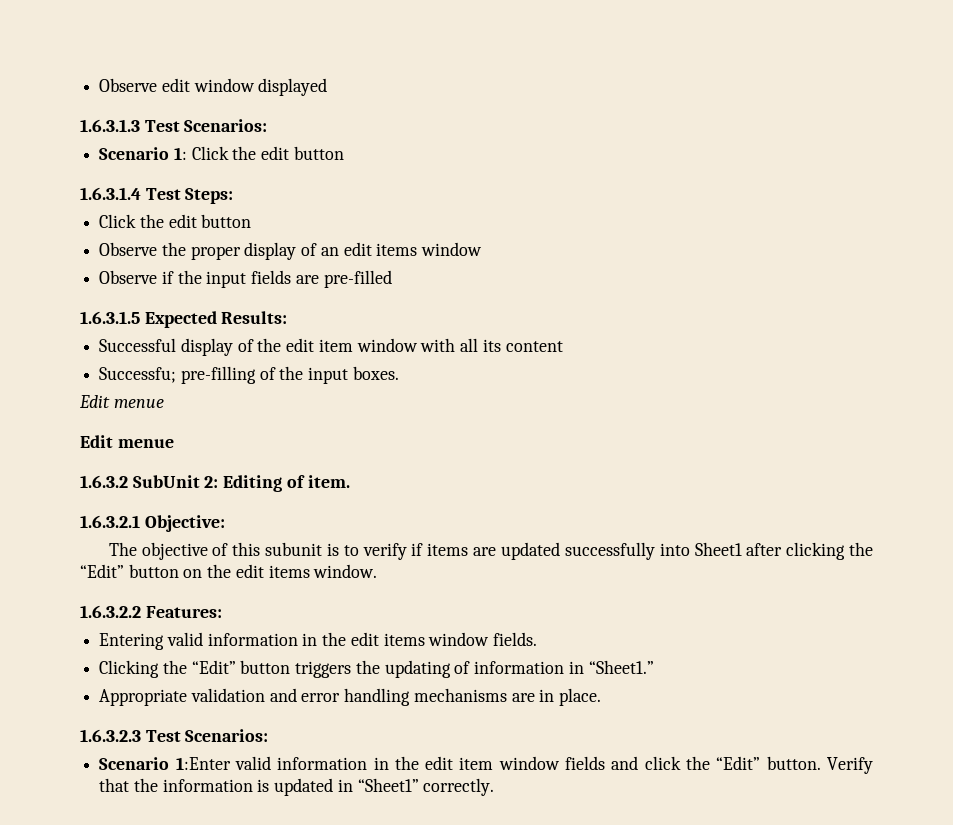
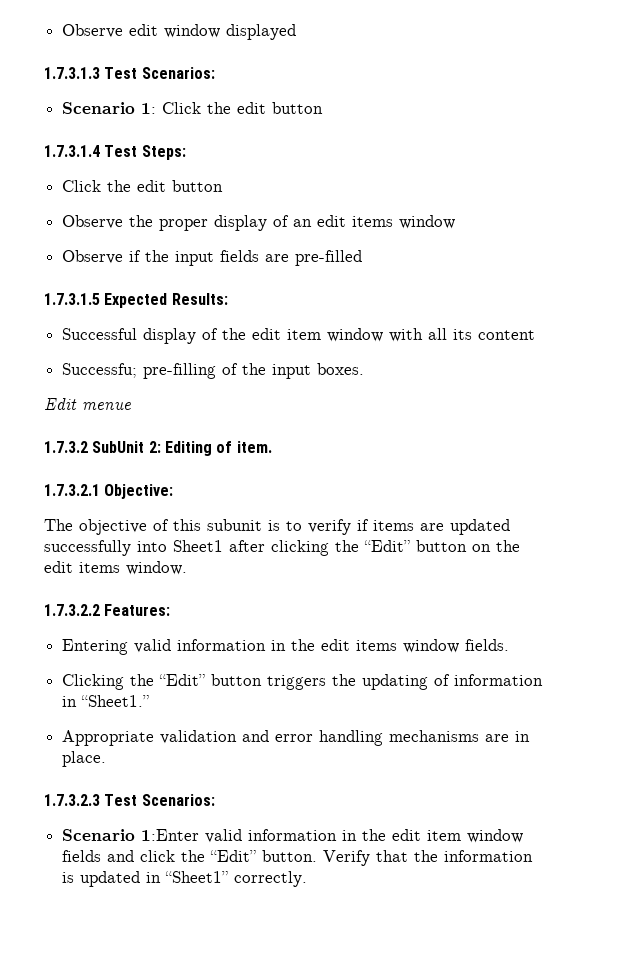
[80,119,140,132] 1.6.3.1.3 -> [44,67,100,79] 1.7.3.1.3
[80,187,141,200] 1.6.3.1.4 -> [44,145,100,157] 1.7.3.1.4
[80,311,140,324] 1.6.3.1.5 -> [44,293,100,305] 1.7.3.1.5
[80,435,174,448] [80,475,128,488] Edit menue // 1.6.3.2 -> [44,441,88,453] 1.7.3.2
[80,515,140,528] 1.6.3.2.1 -> [44,484,100,496] 1.7.3.2.1
[80,605,141,618] 1.6.3.2.2 -> [44,604,100,616] 1.7.3.2.2
[80,729,141,742] 1.6.3.2.3 -> [44,794,100,806] 1.7.3.2.3

